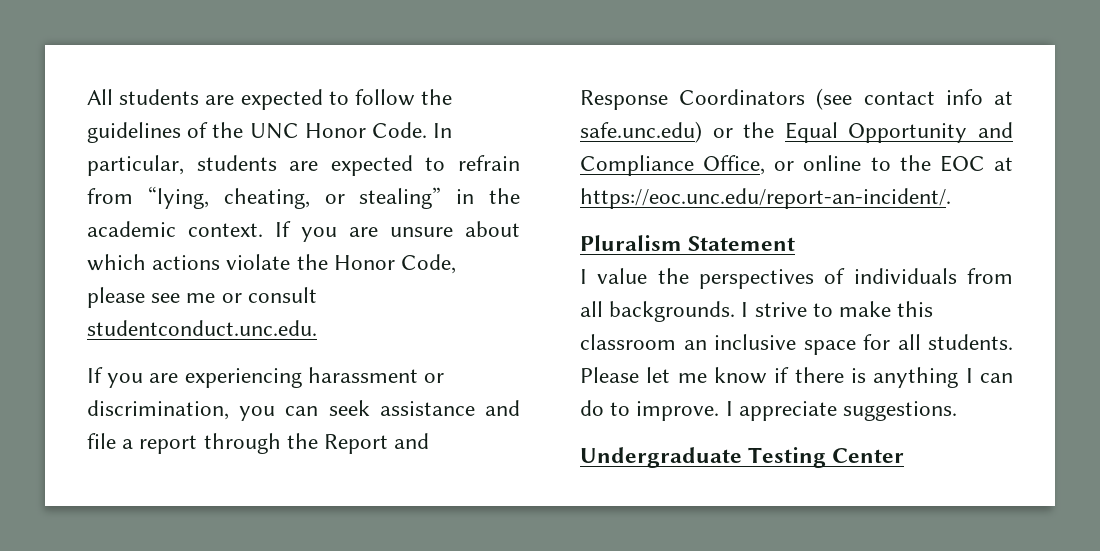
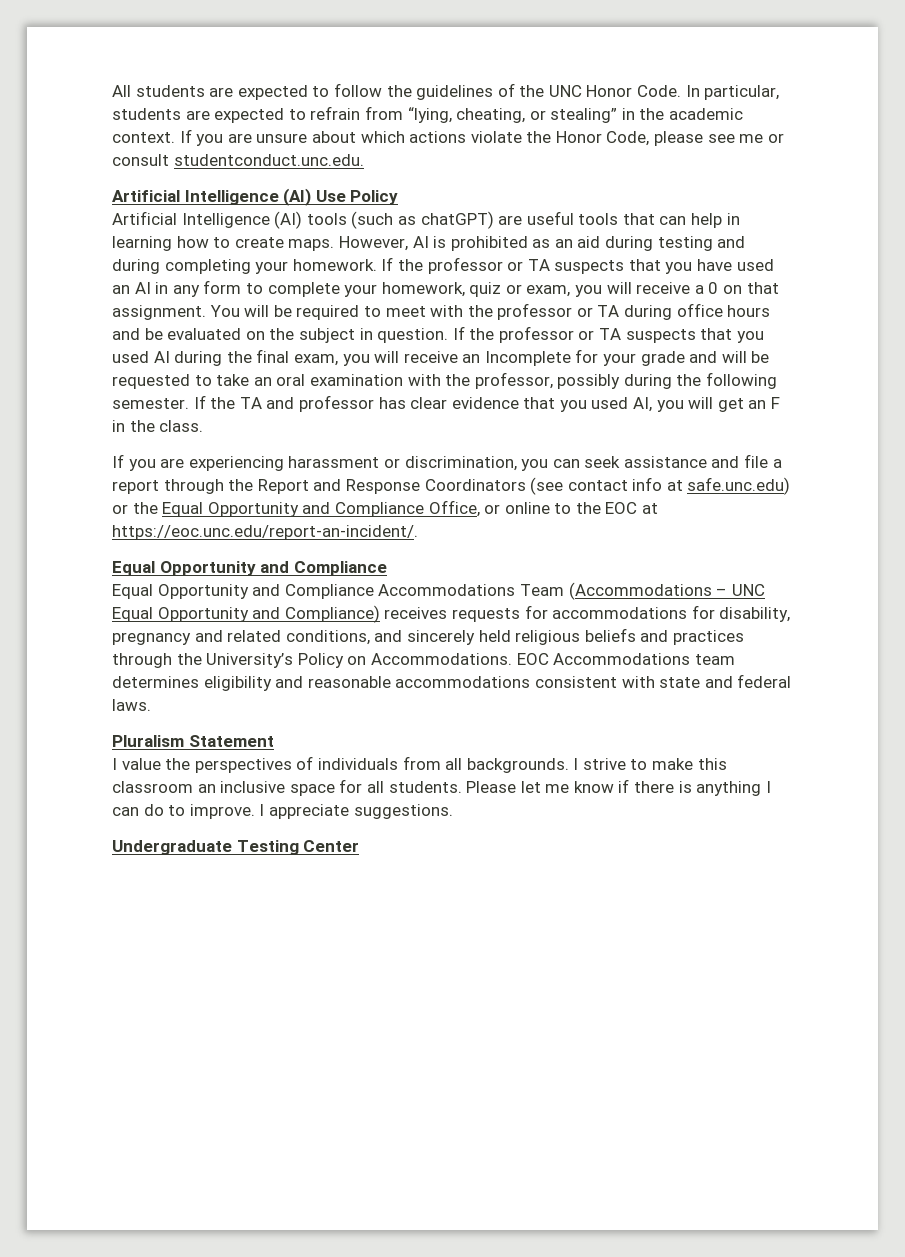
(317, 328) none -> [112,188,399,206] [112,211,740,229] [112,236,746,251] [112,257,774,274] [112,280,779,297] [112,303,771,320] [112,326,764,343] [112,349,770,366] [112,372,778,389] [112,395,781,412] [112,420,204,432] // Artificial Intelligence (AI) Use Policy // Artificial Intelligence (AI) tools (such as chatGPT) are useful tools that can help in learning how to create maps. However, AI is prohibited as an aid during testing and during completing your homework. If the professor or TA suspects that you have used an AI in any form to complete your homework, quiz or exam, you will receive a 0 on that assignment. You will be required to meet with the professor or TA during office hours and be evaluated on the subject in question. If the professor or TA suspects that you used AI during the final exam, you will receive an Incomplete for your grade and will be requested to take an oral examination with the professor, possibly during the following semester. If the TA and professor has clear evidence that you used AI, you will get an F in the class.
(951, 198) none -> [112,561,387,576] [112,582,765,600] [112,605,791,623] [112,628,744,645] [112,653,735,668] [112,674,792,691] [112,699,151,711] // Equal Opportunity and Compliance // Equal Opportunity and Compliance Accommodations Team (Accommodations – UNC Equal Opportunity and Compliance) receives requests for accommodations for disability, pregnancy and related conditions, and sincerely held religious beliefs and practices through the University’s Policy on Accommodations. EOC Accommodations team determines eligibility and reasonable accommodations consistent with state and federal laws.

